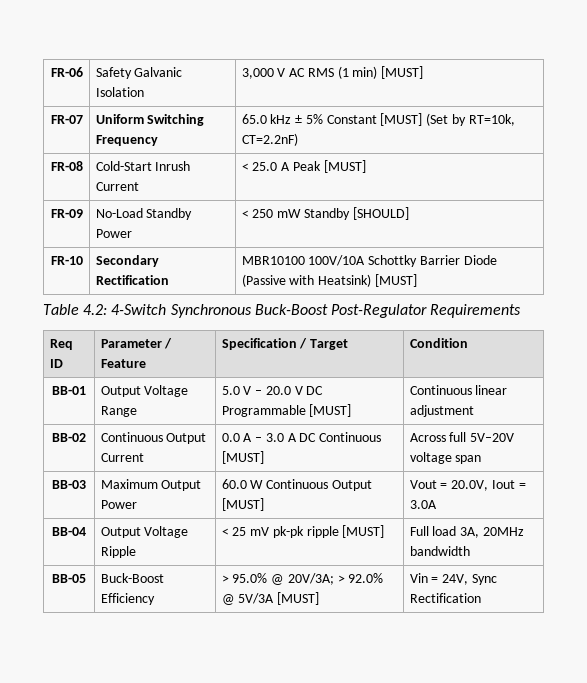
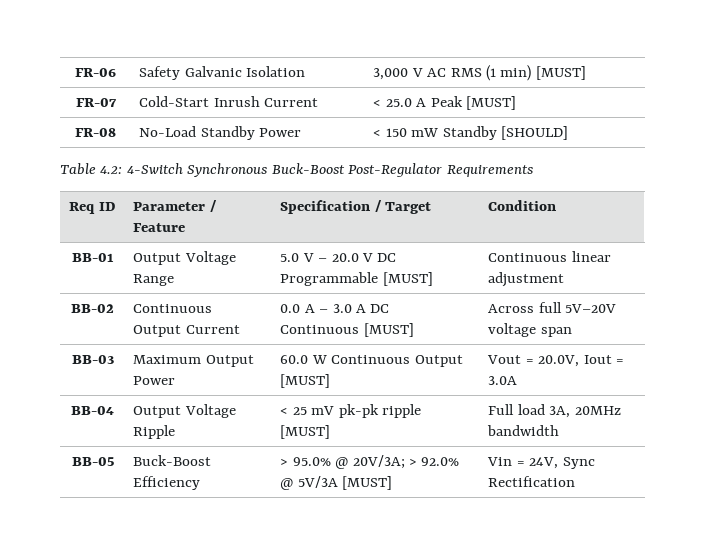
[95,114,205,126] [95,135,158,146] [241,113,515,126] [241,133,298,146] [50,161,83,171] | Uniform Switching Frequency | 65.0 kHz ± 5% Constant [MUST] (Set by RT=10k, CT=2.2nF) // FR-08 -> (117, 102) none
[50,209,83,218] FR-09 -> [75,128,116,137] FR-08
[252,209,274,218] 250 -> [385,128,407,137] 150
[50,256,83,265] [95,255,159,267] [95,275,169,285] [241,255,497,267] [241,274,417,287] // FR-10 | Secondary Rectification | MBR10100 100V/10A Schottky Barrier Diode (Passive with Heatsink) [MUST] -> (569, 133) none

